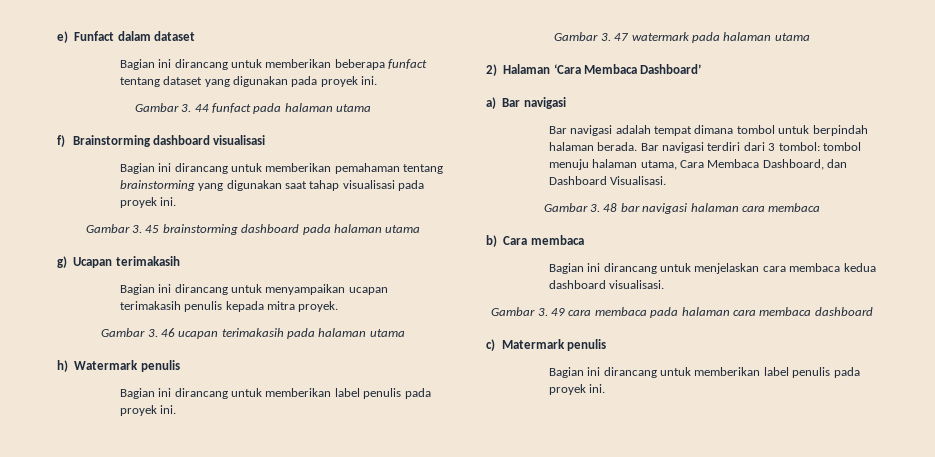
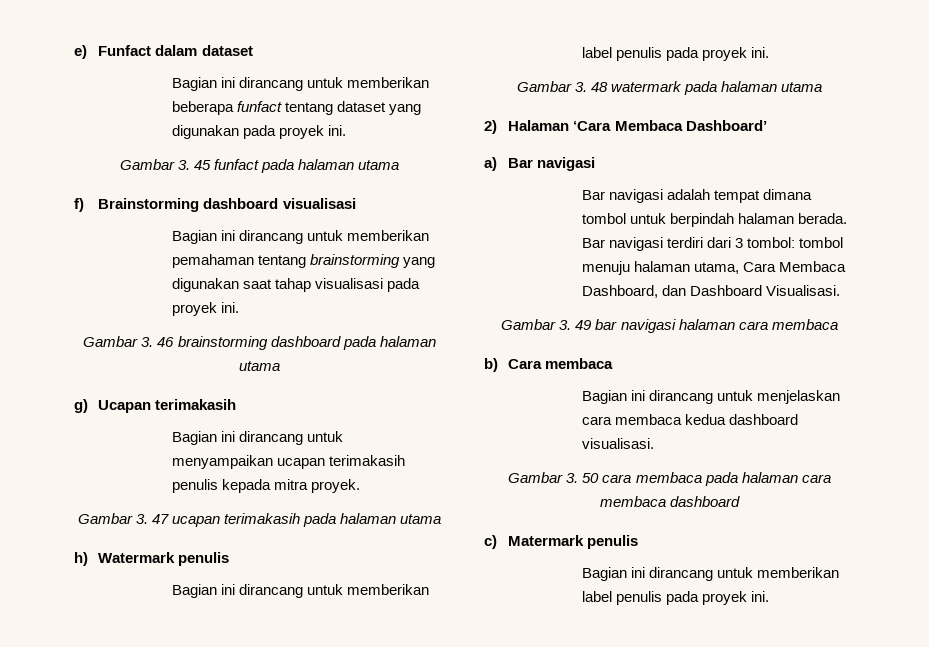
[194,104,209,112] 44 -> [193,160,211,170] 45
[145,225,160,233] 45 -> [157,337,175,347] 46
[160,328,175,337] 46 -> [151,514,169,524] 47
[614,33,629,41] 47 -> [590,82,608,92] 48
[603,203,618,212] 48 -> [575,320,593,330] 49
[551,308,566,316] 49 -> [582,473,600,483] 50

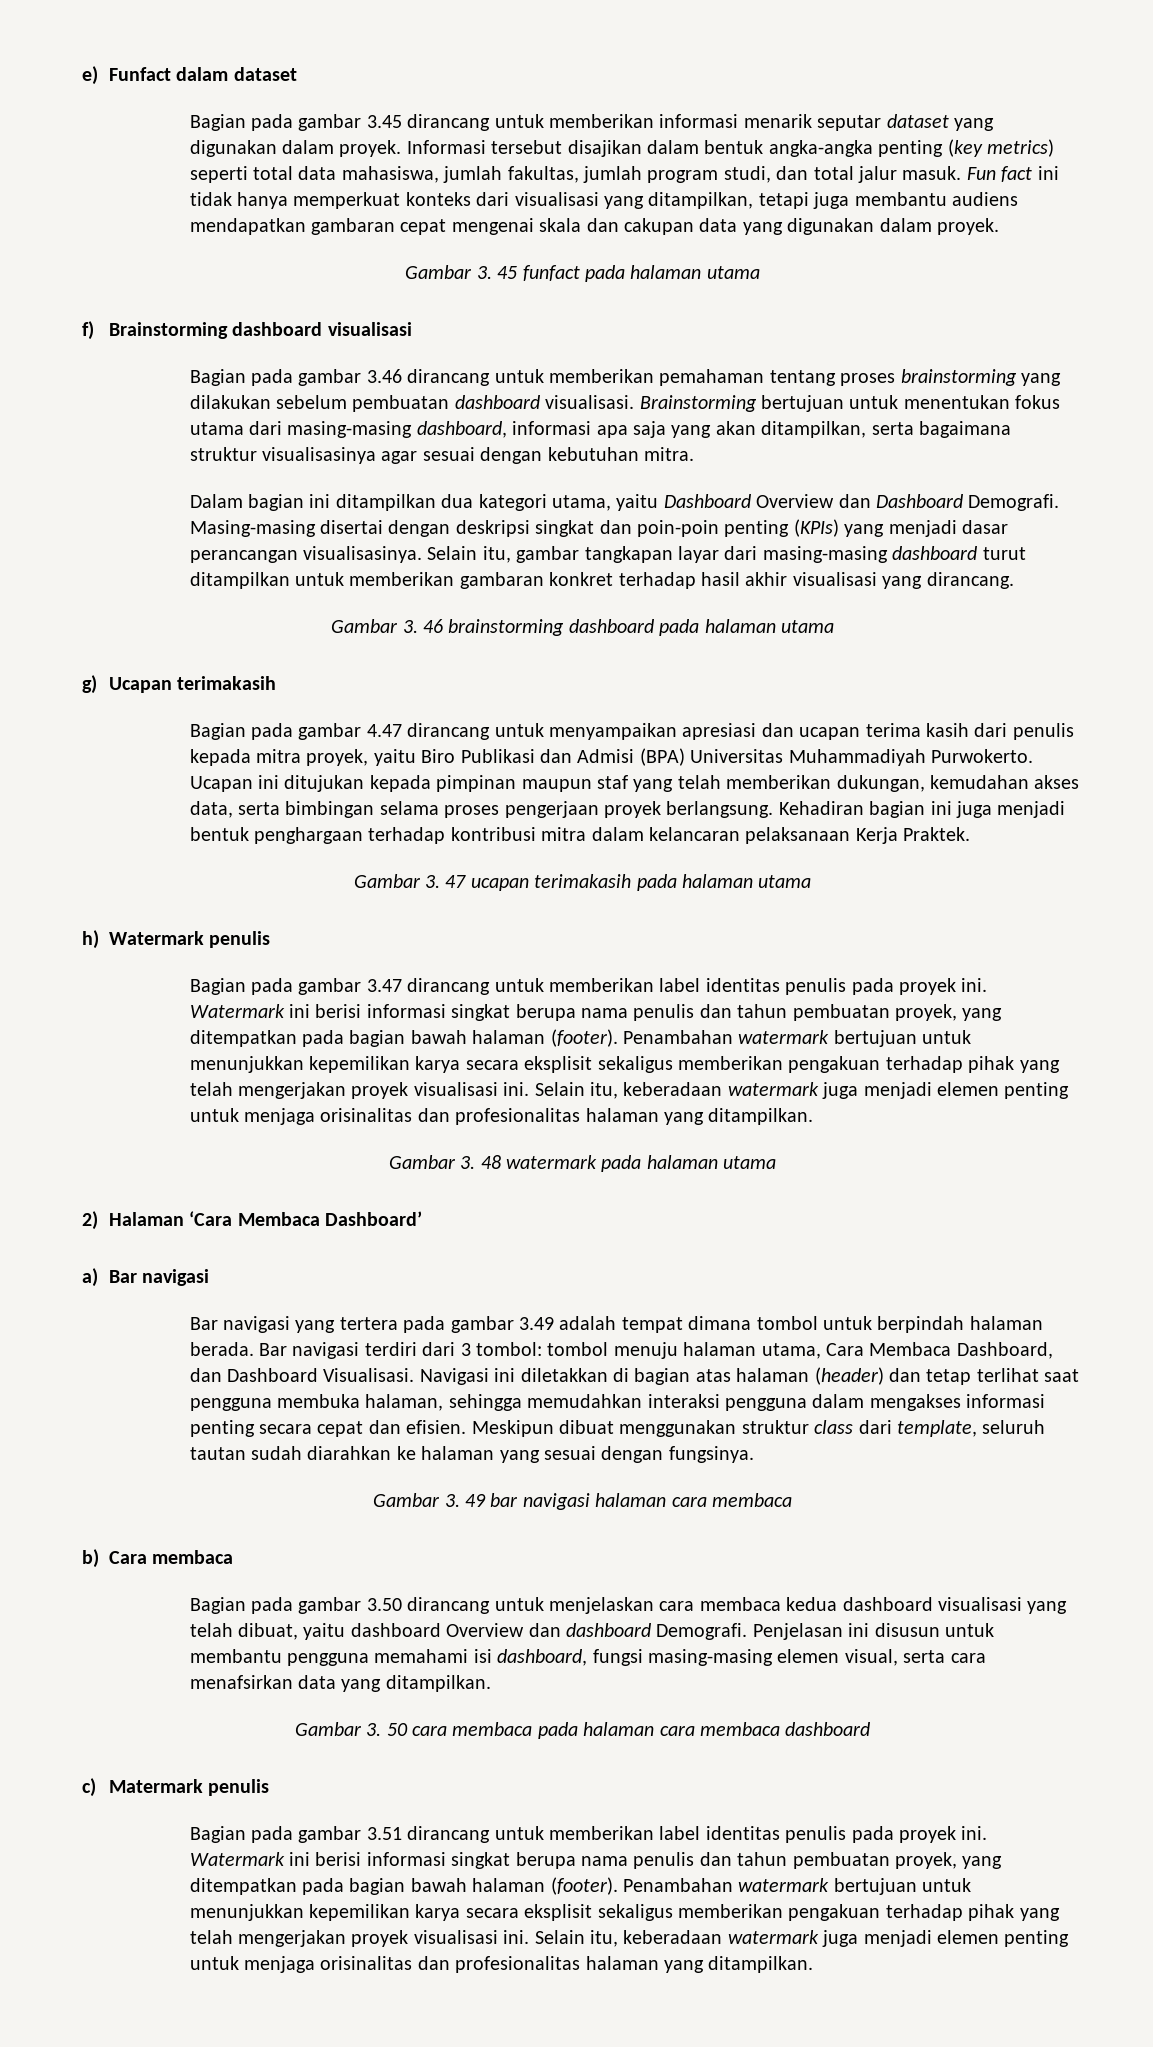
[220,77,429,91] [171,101,421,115] [171,125,346,139] ini dirancang untuk memberikan beberapa funfact tentang dataset yang digunakan pada proyek ini. -> [251,114,995,131] [189,139,1055,157] [189,166,1059,183] [189,192,1019,209] [189,218,1000,235] pada gambar 3.45 dirancang untuk memberikan informasi menarik seputar dataset yang digunakan dalam proyek. Informasi tersebut disajikan dalam bentuk angka-angka penting (key metrics) seperti total data mahasiswa, jumlah fakultas, jumlah program studi, dan total jalur masuk. Fun fact ini tidak hanya memperkuat konteks dari visualisasi yang ditampilkan, tetapi juga membantu audiens mendapatkan gambaran cepat mengenai skala dan cakupan data yang digunakan dalam proyek.
[220,230,235,241] ini -> [251,369,402,386] pada gambar 3.46
(306, 261) none -> [840,373,896,386] proses
[171,278,420,292] [171,302,239,316] digunakan saat tahap visualisasi pada proyek ini. -> [189,395,1061,412] [189,421,1012,438] [189,447,695,464] [189,494,1060,511] [189,519,1009,537] [189,546,1026,563] [189,572,1014,589] dilakukan sebelum pembuatan dashboard visualisasi. Brainstorming bertujuan untuk menentukan fokus utama dari masing-masing dashboard, informasi apa saja yang akan ditampilkan, serta bagaimana struktur visualisasinya agar sesuai dengan kebutuhan mitra. // Dalam bagian ini ditampilkan dua kategori utama, yaitu Dashboard Overview dan Dashboard Demografi. Masing-masing disertai dengan deskripsi singkat dan poin-poin penting (KPIs) yang menjadi dasar perancangan visualisasinya. Selain itu, gambar tangkapan layar dari masing-masing dashboard turut ditampilkan untuk memberikan gambaran konkret terhadap hasil akhir visualisasi yang dirancang.
[220,431,343,445] [171,455,405,469] [171,479,360,493] ini dirancang untuk menyampaikan ucapan terimakasih penulis kepada mitra proyek. -> [251,723,1074,740] [189,748,1034,766] [189,775,1080,792] [189,801,1066,818] [189,827,971,844] pada gambar 4.47 dirancang untuk menyampaikan apresiasi dan ucapan terima kasih dari penulis kepada mitra proyek, yaitu Biro Publikasi dan Admisi (BPA) Universitas Muhammadiyah Purwokerto. Ucapan ini ditujukan kepada pimpinan maupun staf yang telah memberikan dukungan, kemudahan akses data, serta bimbingan selama proses pengerjaan proyek berlangsung. Kehadiran bagian ini juga menjadi bentuk penghargaan terhadap kontribusi mitra dalam kelancaran pelaksanaan Kerja Praktek.
[220,584,429,598] [581,47,769,61] ini dirancang untuk memberikan label penulis pada proyek ini. -> [251,978,988,995] [189,1004,1003,1021] [189,1029,972,1047] [189,1056,1060,1073] [189,1082,1070,1099] [189,1108,814,1125] pada gambar 3.47 dirancang untuk memberikan label identitas penulis pada proyek ini. Watermark ini berisi informasi singkat berupa nama penulis dan tahun pembuatan proyek, yang ditempatkan pada bagian bawah halaman (footer). Penambahan watermark bertujuan untuk menunjukkan kepemilikan karya secara eksplisit sekaligus memberikan pengakuan terhadap pihak yang telah mengerjakan proyek visualisasi ini. Selain itu, keberadaan watermark juga menjadi elemen penting untuk menjaga orisinalitas dan profesionalitas halaman yang ditampilkan.
(663, 196) none -> [295,1316,555,1333] yang tertera pada gambar 3.49
(840, 290) none -> [419,1367,1080,1385] [189,1394,1046,1411] [189,1420,1046,1437] [189,1446,754,1463] Navigasi ini diletakkan di bagian atas halaman (header) dan tetap terlihat saat pengguna membuka halaman, sehingga memudahkan interaksi pengguna dalam mengakses informasi penting secara cepat dan efisien. Meskipun dibuat menggunakan struktur class dari template, seluruh tautan sudah diarahkan ke halaman yang sesuai dengan fungsinya.
[630,390,645,401] ini -> [251,1597,402,1614] pada gambar 3.50
[581,438,654,449] visualisasi. -> [938,1597,1068,1614] [189,1623,995,1640] [189,1649,986,1666] [189,1675,491,1692] visualisasi yang telah dibuat, yaitu dashboard Overview dan dashboard Demografi. Penjelasan ini disusun untuk membantu pengguna memahami isi dashboard, fungsi masing-masing elemen visual, serta cara menafsirkan data yang ditampilkan.
[630,567,839,581] [581,591,769,605] ini dirancang untuk memberikan label penulis pada proyek ini. -> [251,1826,988,1843] [189,1852,1003,1869] [189,1877,972,1895] [189,1904,1060,1921] [189,1930,1070,1947] [189,1956,814,1973] pada gambar 3.51 dirancang untuk memberikan label identitas penulis pada proyek ini. Watermark ini berisi informasi singkat berupa nama penulis dan tahun pembuatan proyek, yang ditempatkan pada bagian bawah halaman (footer). Penambahan watermark bertujuan untuk menunjukkan kepemilikan karya secara eksplisit sekaligus memberikan pengakuan terhadap pihak yang telah mengerjakan proyek visualisasi ini. Selain itu, keberadaan watermark juga menjadi elemen penting untuk menjaga orisinalitas dan profesionalitas halaman yang ditampilkan.

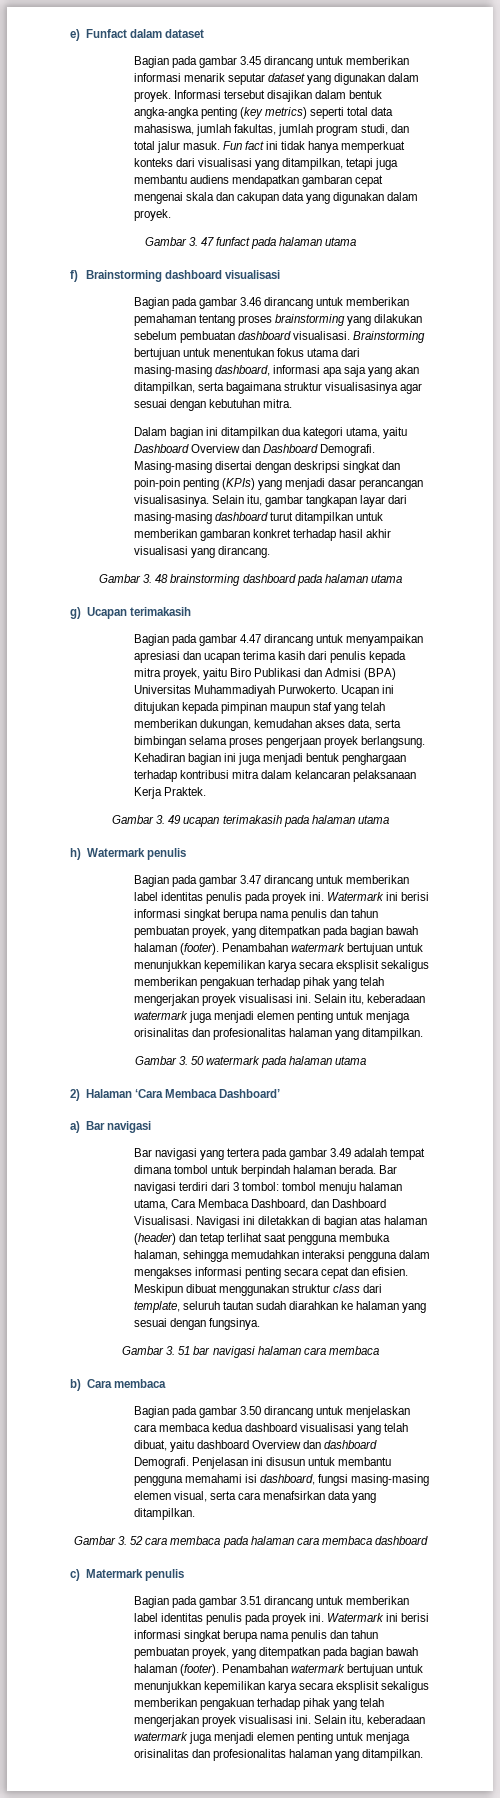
[497,266,518,279] 45 -> [200,237,214,246] 47
[422,619,443,633] 46 -> [155,574,169,583] 48
[445,875,467,888] 47 -> [168,815,182,824] 49
[480,1155,501,1169] 48 -> [190,1056,204,1065] 50
[464,1494,486,1507] 49 -> [178,1346,191,1355] 51
[386,1723,408,1736] 50 -> [130,1536,144,1545] 52

